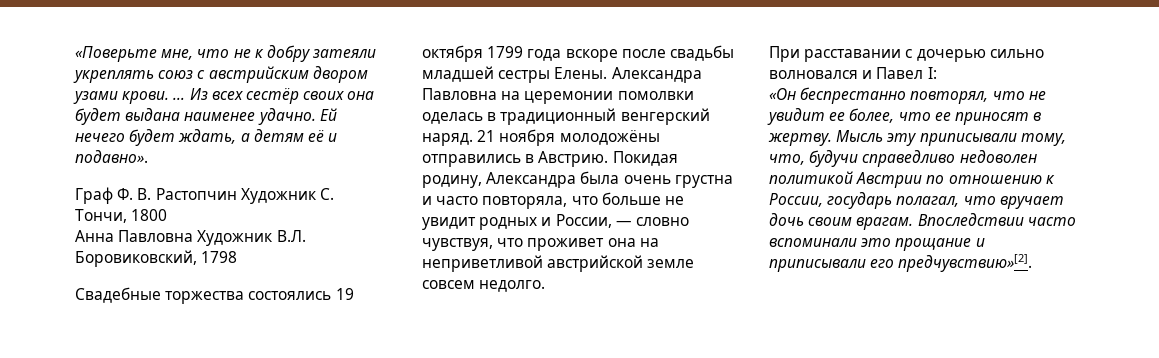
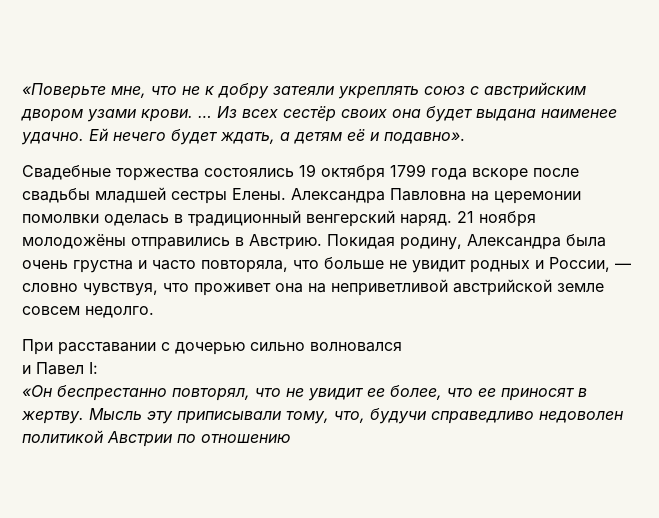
[75,187,334,204] [75,209,168,223] [75,230,306,246] [75,250,238,267] // Граф Ф. В. Растопчин Художник С. Тончи, 1800 // Анна Павловна Художник В.Л. Боровиковский, 1798 -> (465, 138) none
(858, 74) none -> (402, 347) //
[1045,175,1055,184] [769,192,1064,209] [769,213,1076,230] [769,238,985,251] [769,254,1033,272] к России, государь полагал, что вручает дочь своим врагам. Впоследствии часто вспоминали это прощание и приписывали его предчувствию»[2]. -> (291, 438) none

